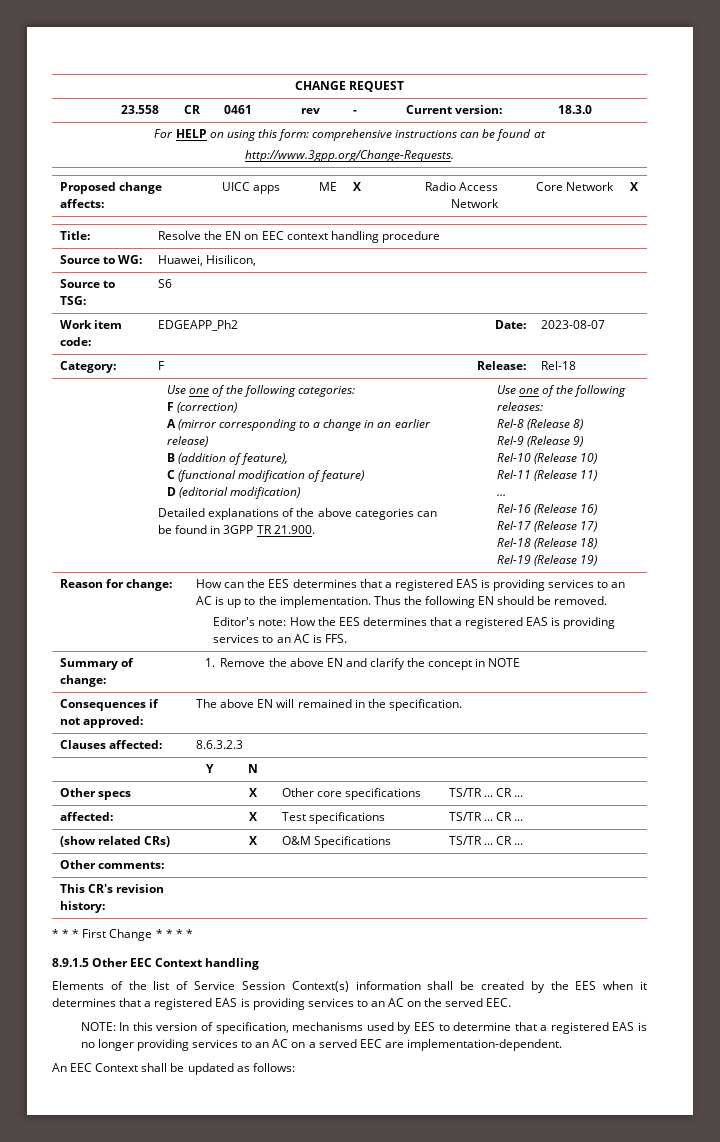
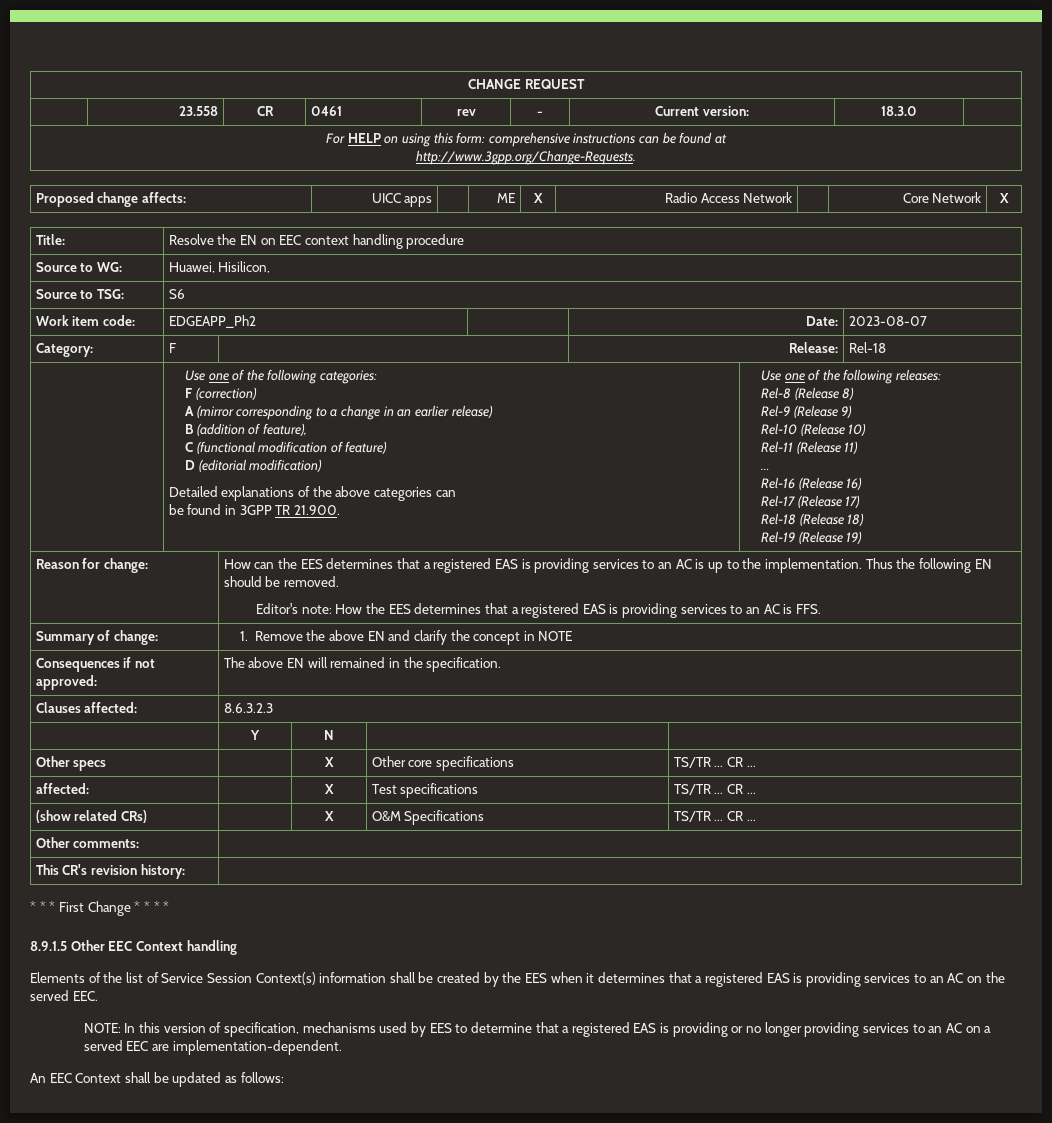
(647, 1026) none -> [672,1022,744,1037] providing or

